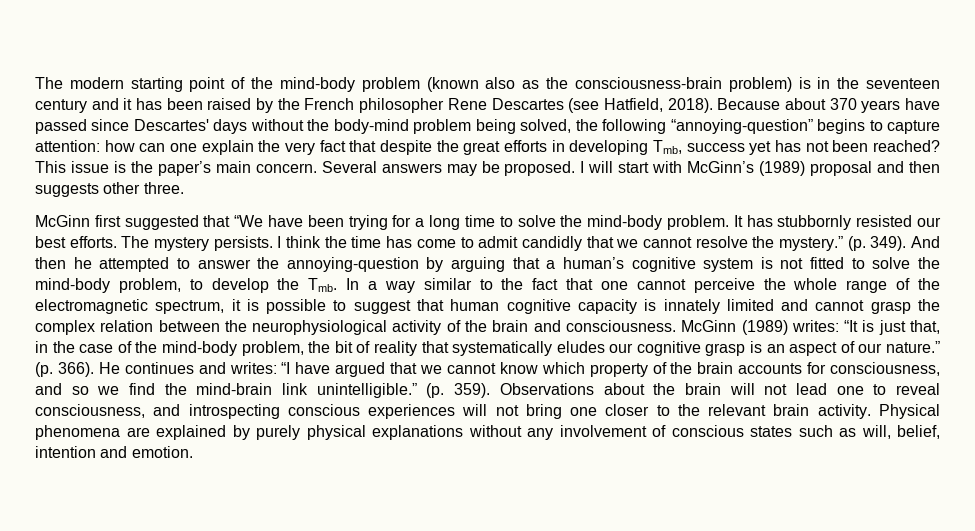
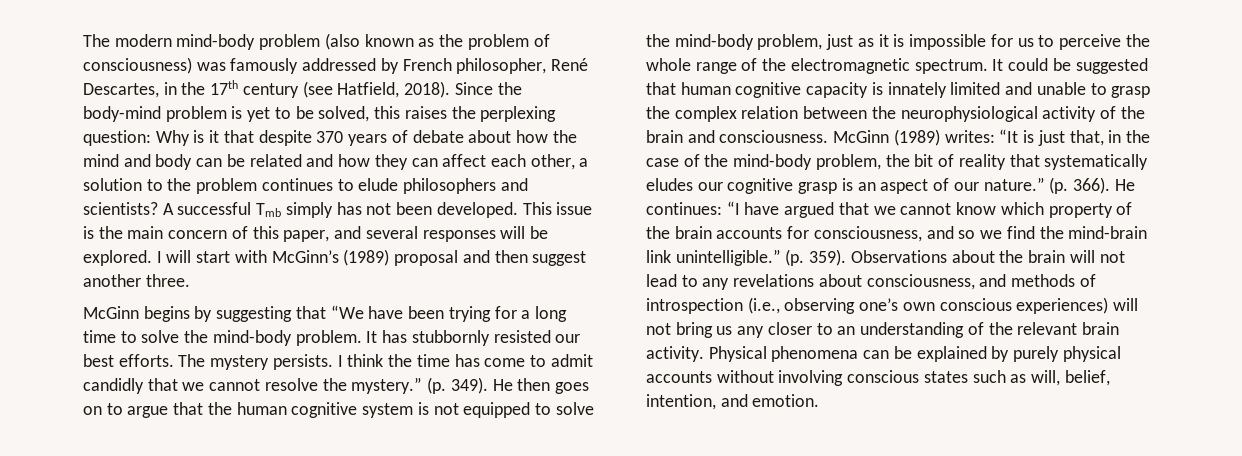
[130,77,941,92] [35,98,941,113] [35,119,941,134] [35,140,772,155] starting point of the mind-body problem (known also as the consciousness-brain problem) is in the seventeen century and it has been raised by the French philosopher Rene Descartes (see Hatfield, 2018). Because about 370 years have passed since Descartes' days without the body-mind problem being solved, the following “annoying-question” begins to capture attention: how can one explain the very fact that despite the great efforts in developing Tmb, success yet -> [176,33,550,50] [83,57,589,74] [83,80,522,98] [83,106,557,122] [83,130,577,146] [83,154,589,170] [83,178,528,194] [83,202,333,218] mind-body problem (also known as the problem of consciousness) was famously addressed by French philosopher, René Descartes, in the 17th century (see Hatfield, 2018). Since the body-mind problem is yet to be solved, this raises the perplexing question: Why is it that despite 370 years of debate about how the mind and body can be related and how they can affect each other, a solution to the problem continues to elude philosophers and scientists? A successful Tmb simply
[872,140,940,152] reached? -> [436,202,518,218] developed.
[157,161,576,176] paper’s main concern. Several answers may be proposed. -> [127,226,548,242] [83,250,152,266] main concern of this paper, and several responses will be explored.
[35,182,141,197] suggests other -> [532,251,587,266] [83,274,141,287] suggest another
[94,215,199,230] first suggested -> [143,306,293,322] begins by suggesting
[910,236,940,248] [35,257,624,272] And then he attempted to answer the annoying-question by arguing that a human’s -> [492,378,589,394] [83,402,287,418] He then goes on to argue that the human
[810,257,845,269] fitted -> [463,402,531,418] equipped
[189,278,686,293] to develop the Tmb. In a way similar to the fact that one cannot -> [826,34,1055,50] just as it is impossible for us to
[155,299,411,314] spectrum, it is possible to suggest -> [914,58,1148,74] spectrum. It could be suggested
[815,300,865,311] cannot -> [1036,82,1107,95] unable to
[124,362,277,374] continues and writes: -> [646,202,722,215] continues:
[836,383,941,395] [35,404,670,419] one to reveal consciousness, and introspecting conscious experiences will not bring one closer to -> [681,274,1096,290] [646,297,1139,314] [646,322,984,338] to any revelations about consciousness, and methods of introspection (i.e., observing one’s own conscious experiences) will not bring us any closer to an understanding of
[126,427,150,437] are -> [863,346,912,359] can be
[372,425,666,440] explanations without any involvement of -> [646,370,844,386] accounts without involving
[35,446,96,458] intention -> [646,394,716,410] intention,

